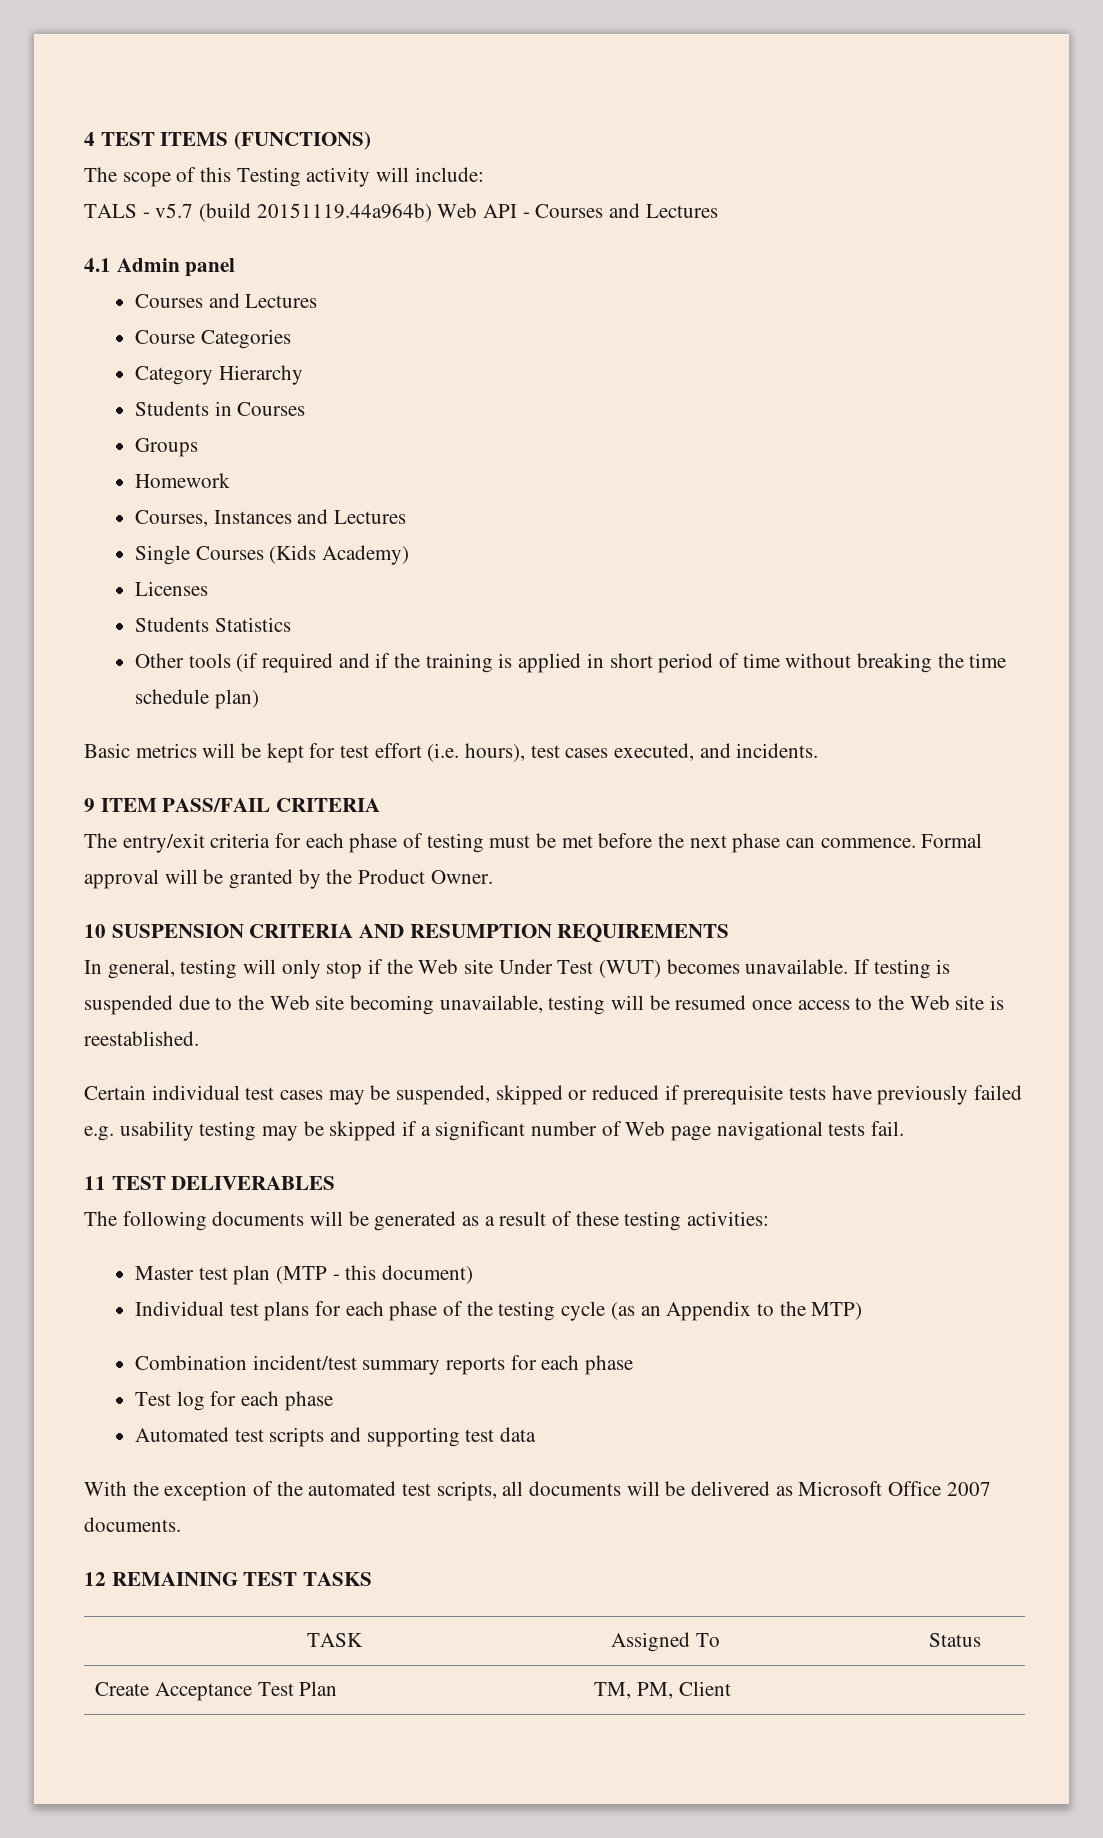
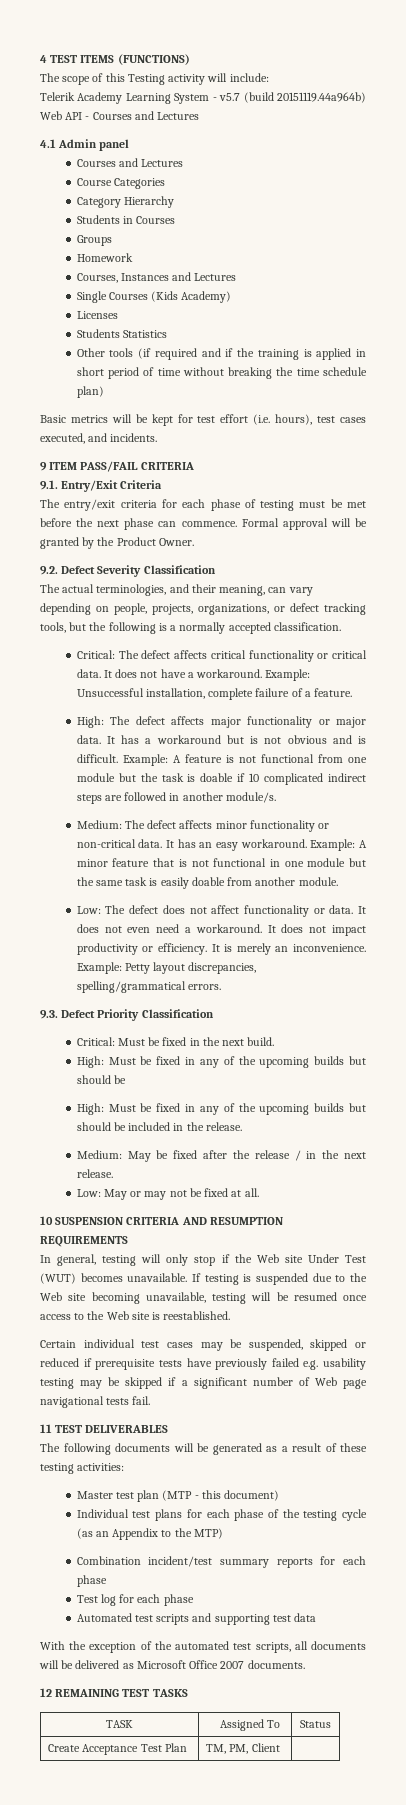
[84,204,137,218] TALS -> [40,92,210,104] Telerik Academy Learning System
(381, 805) none -> [40,480,163,492] // 9.1. Entry/Exit Criteria
(493, 877) none -> [40,565,216,577] [40,584,313,596] [40,603,366,615] [40,622,341,634] [76,650,367,662] [76,669,311,681] [76,688,353,700] [76,716,366,728] [76,735,366,744] [76,754,367,766] [76,773,366,785] [76,792,276,804] [76,820,330,832] [76,839,367,851] [76,858,366,867] [76,877,338,889] [76,905,366,917] [76,924,366,936] [76,943,366,955] [76,962,257,974] [76,981,222,993] [40,1009,214,1021] [76,1037,275,1046] [76,1056,367,1068] [76,1075,127,1084] [76,1103,367,1115] [76,1122,242,1131] [76,1150,367,1162] [76,1169,113,1178] [76,1188,259,1200] // 9.2. Defect Severity Classification // The actual terminologies, and their meaning, can vary depending on people, projects, organizations, or defect tracking tools, but the following is a normally accepted classification. // Critical: The defect affects critical functionality or critical data. It does not have a workaround. Example: Unsuccessful installation, complete failure of a feature. // High: The defect affects major functionality or major data. It has a workaround but is not obvious and is difficult. Example: A feature is not functional from one module but the task is doable if 10 complicated indirect steps are followed in another module/s. // Medium: The defect affects minor functionality or non-critical data. It has an easy workaround. Example: A minor feature that is not functional in one module but the same task is easily doable from another module. // Low: The defect does not affect functionality or data. It does not even need a workaround. It does not impact productivity or efficiency. It is merely an inconvenience. Example: Petty layout discrepancies, spelling/grammatical errors. // 9.3. Defect Priority Classification // Critical: Must be fixed in the next build. // High: Must be fixed in any of the upcoming builds but should be // High: Must be fixed in any of the upcoming builds but should be included in the release. // Medium: May be fixed after the release / in the next release. // Low: May or may not be fixed at all.

